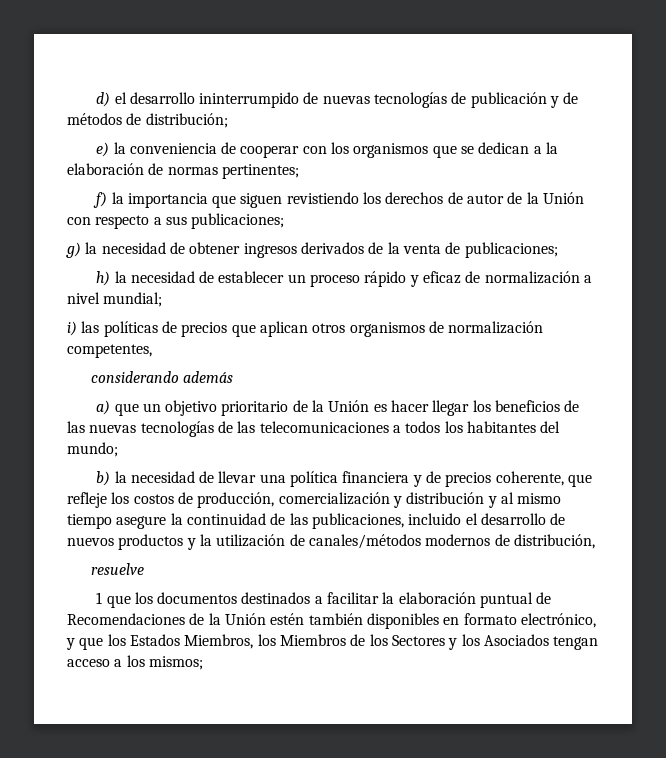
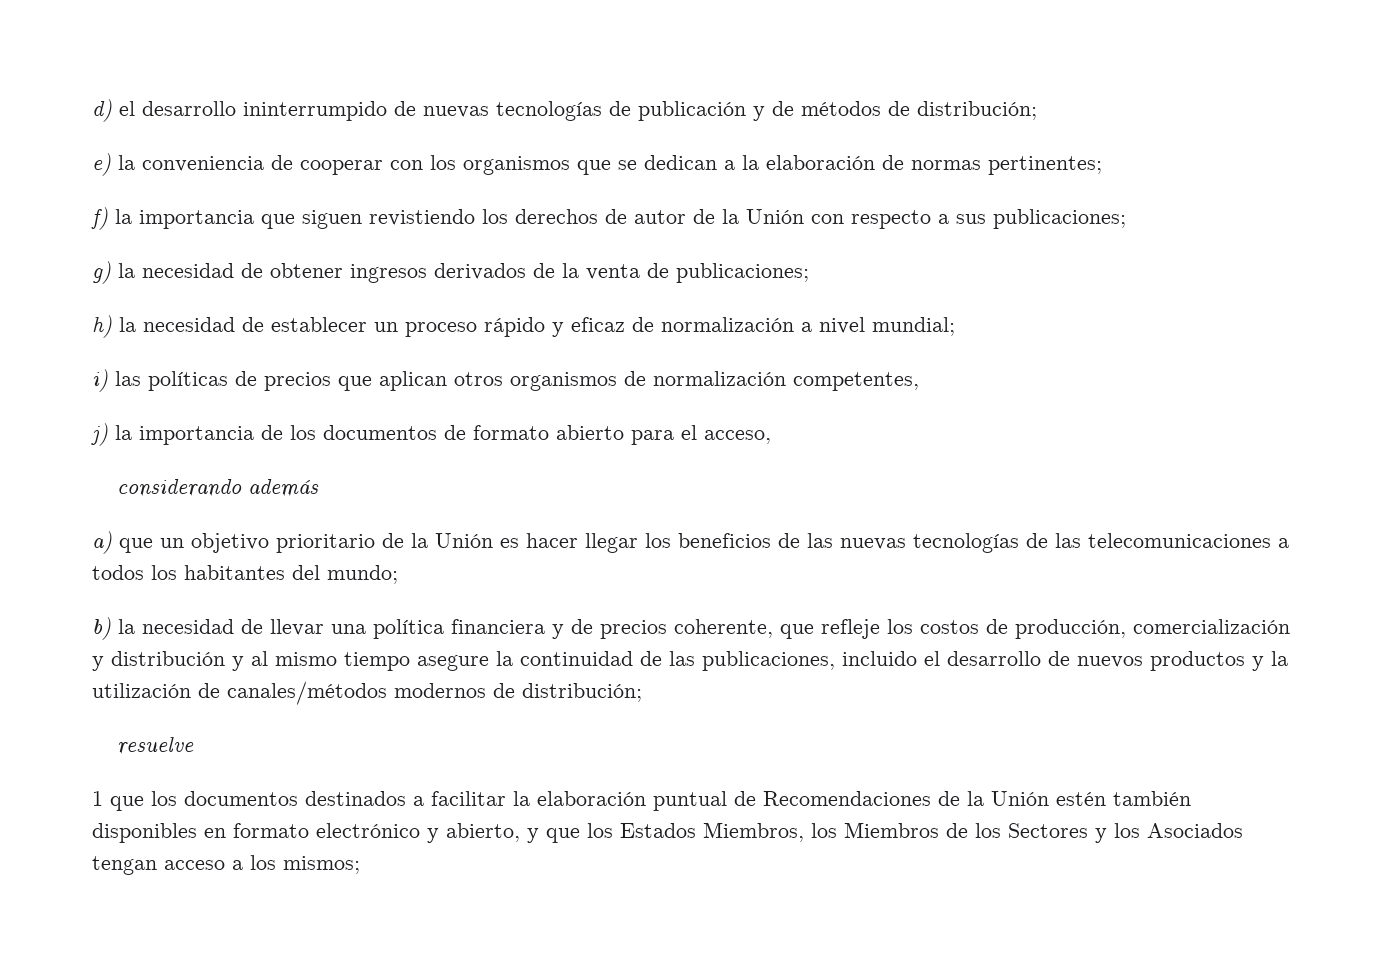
(152, 351) none -> [91,423,771,446] // j) la importancia de los documentos de formato abierto para el acceso,
[513,534,595,549] distribución, -> [522,683,642,702] distribución;
[520,613,596,628] electrónico, -> [316,823,520,843] electrónico y abierto,

